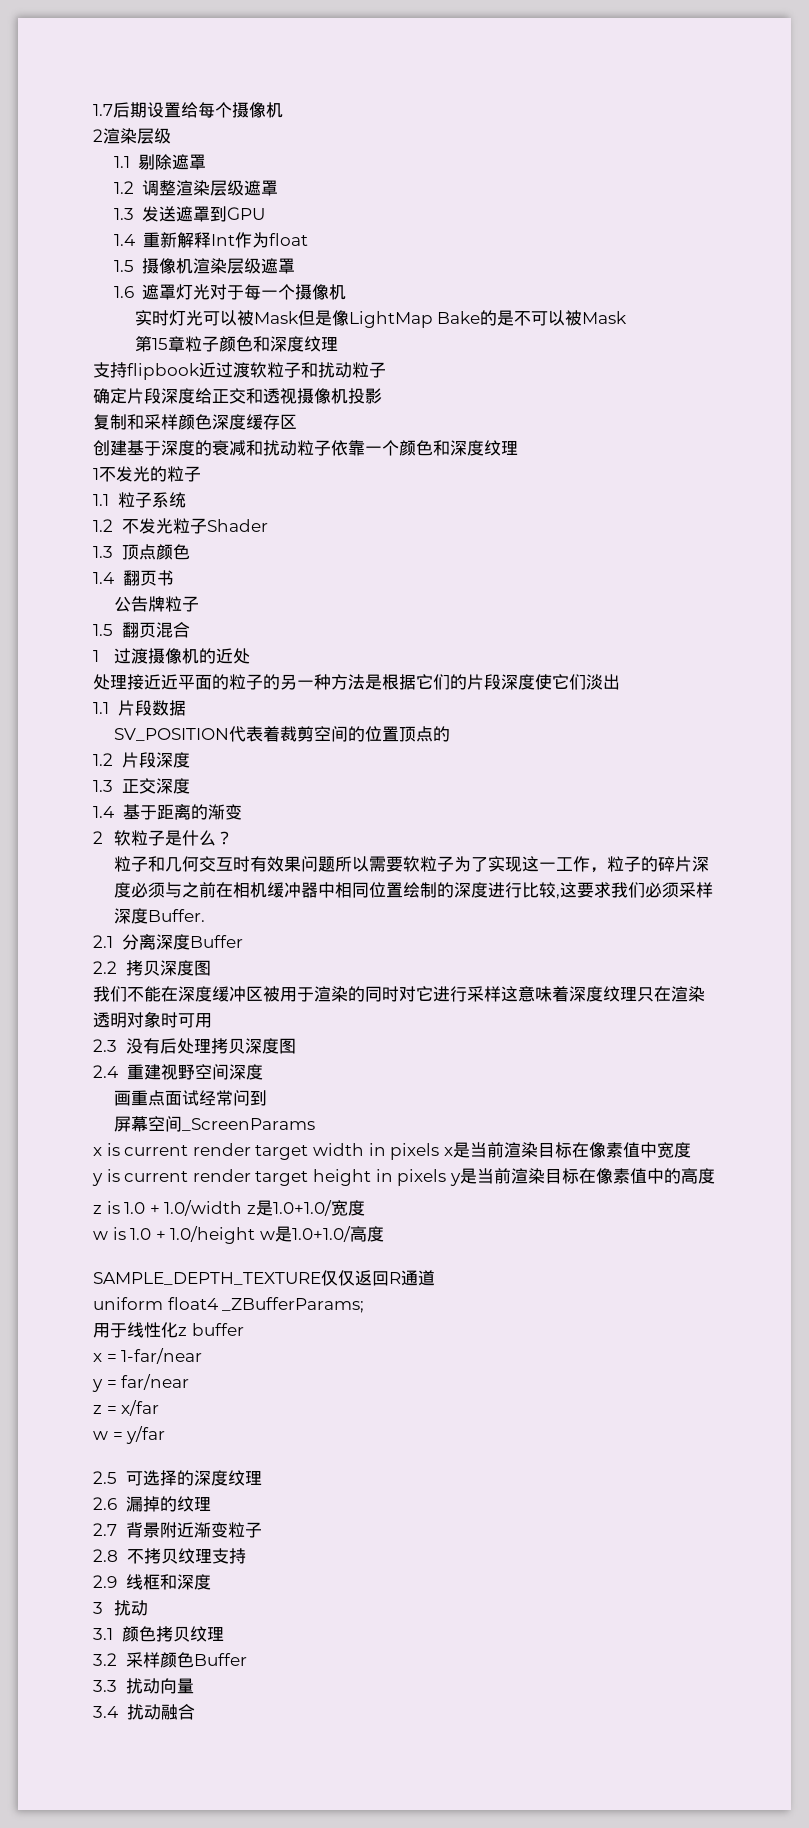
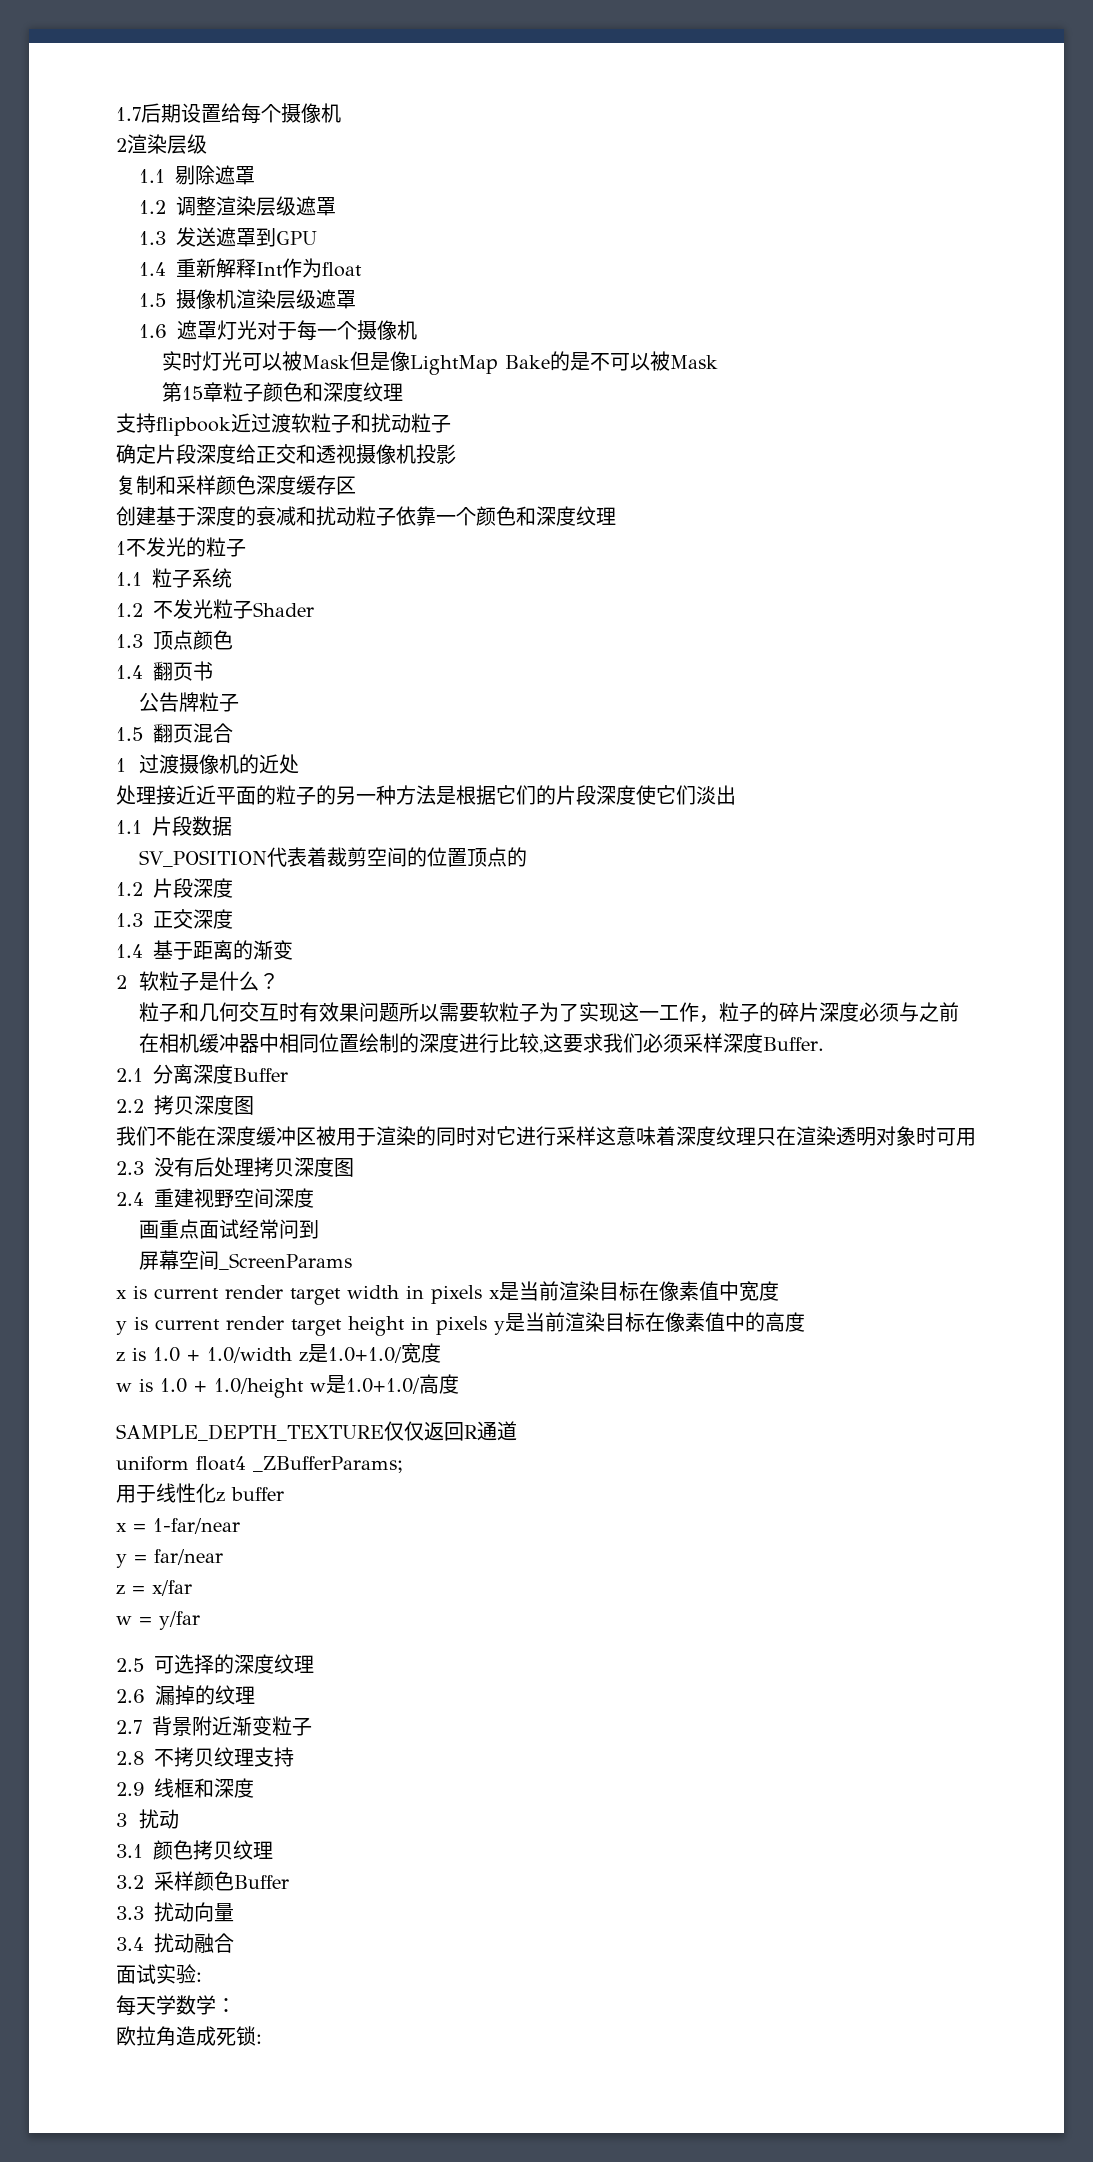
(195, 1712) none -> [116,1964,202,1984] [116,1995,236,2016] [116,2026,262,2046] // 面试实验: // 每天学数学： // 欧拉角造成死锁:

